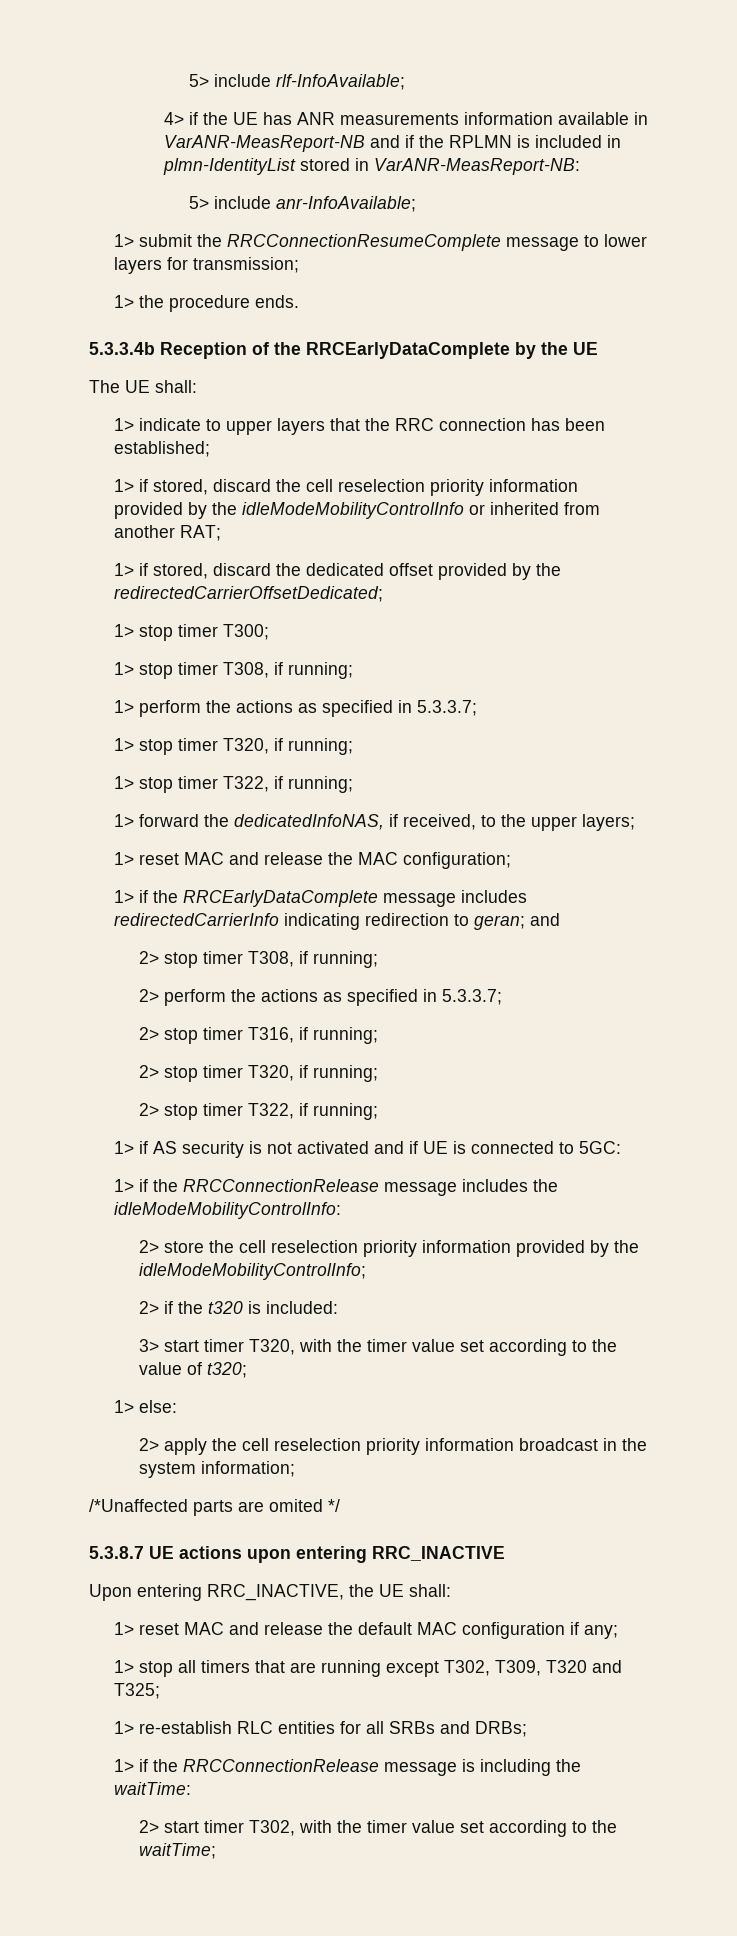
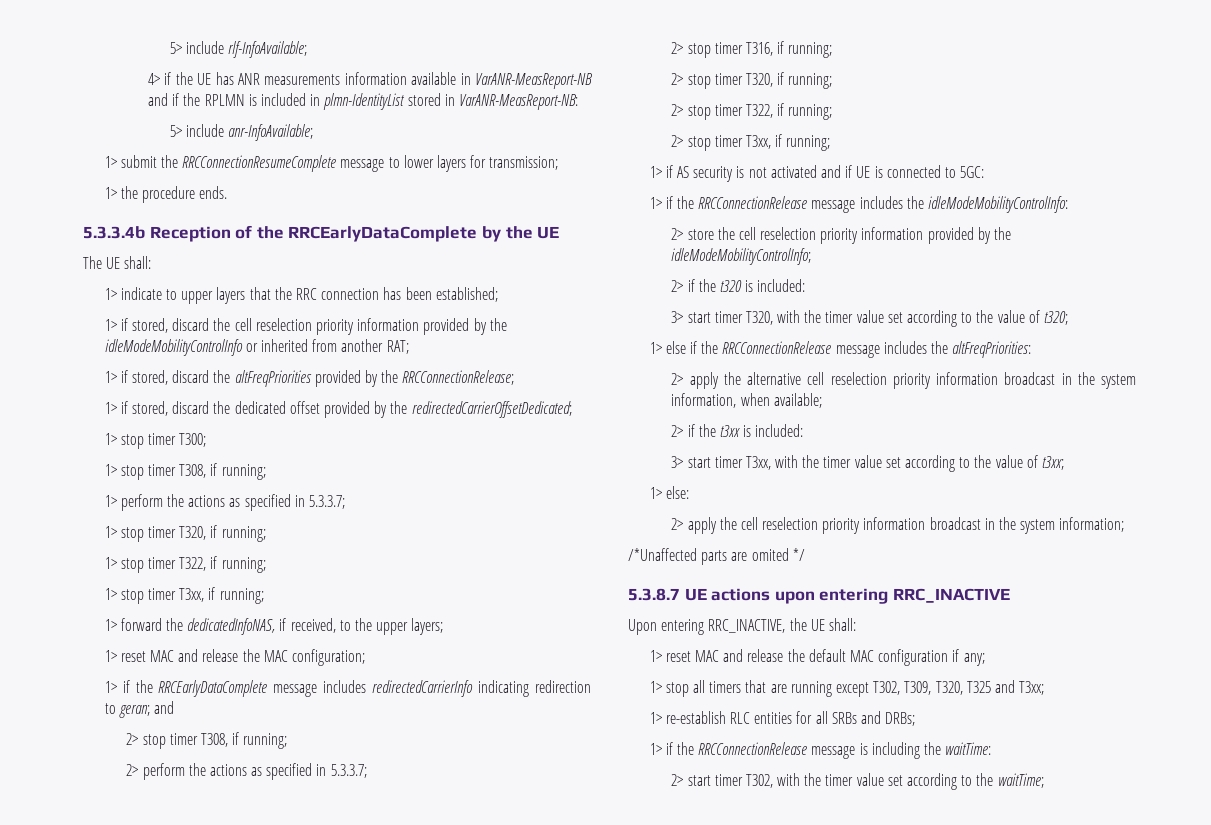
(221, 533) none -> [104,370,515,387] // 1> if stored, discard the altFreqPriorities provided by the RRCConnectionRelease;
(353, 784) none -> [104,587,264,604] // 1> stop timer T3xx, if running;
(378, 1111) none -> [671,134,831,151] // 2> stop timer T3xx, if running;
(247, 1370) none -> [649,341,1032,358] [671,372,1136,389] [671,393,822,408] [671,424,804,437] [671,455,1064,472] // 1> else if the RRCConnectionRelease message includes the altFreqPriorities: // 2> apply the alternative cell reselection priority information broadcast in the system information, when available; // 2> if the t3xx is included: // 3> start timer T3xx, with the timer value set according to the value of t3xx;
[545,1660,622,1673] [113,1683,160,1699] T320 and T325; -> [935,680,1045,695] T320, T325 and T3xx;

